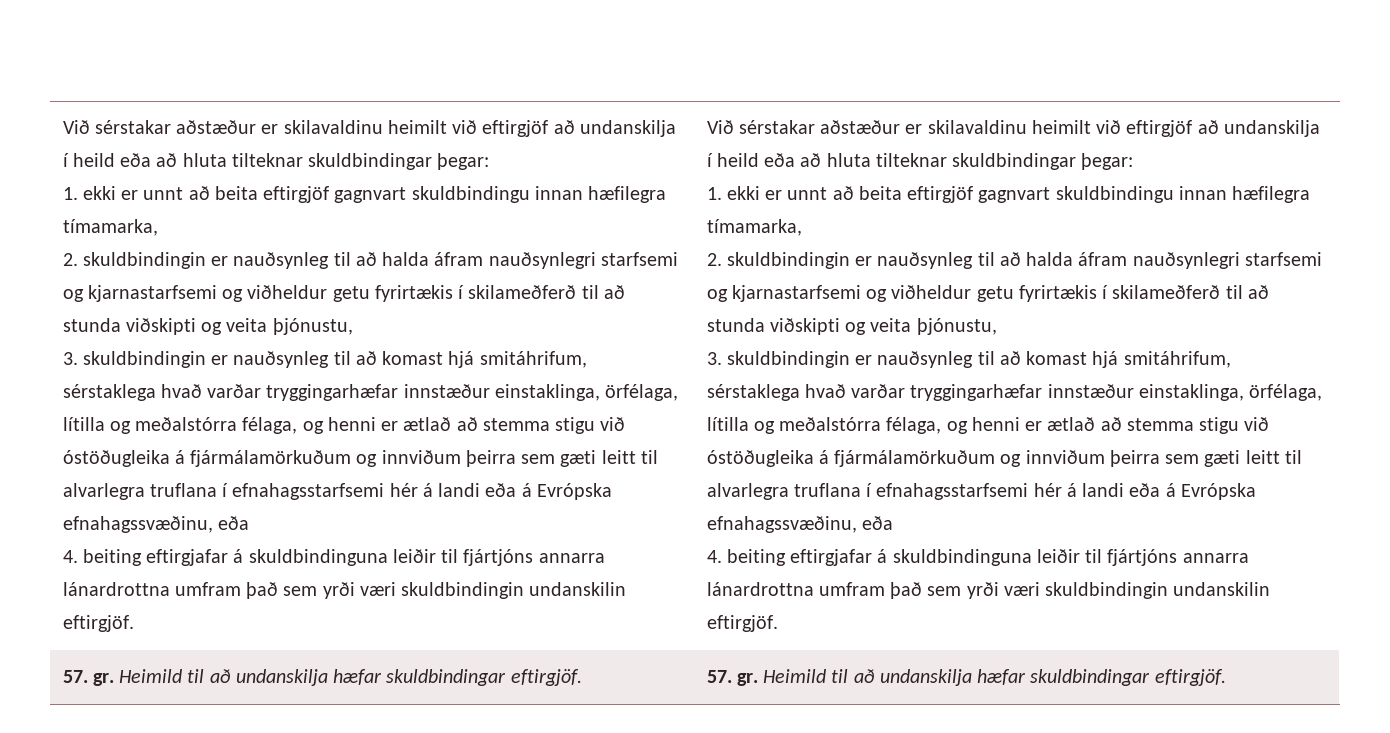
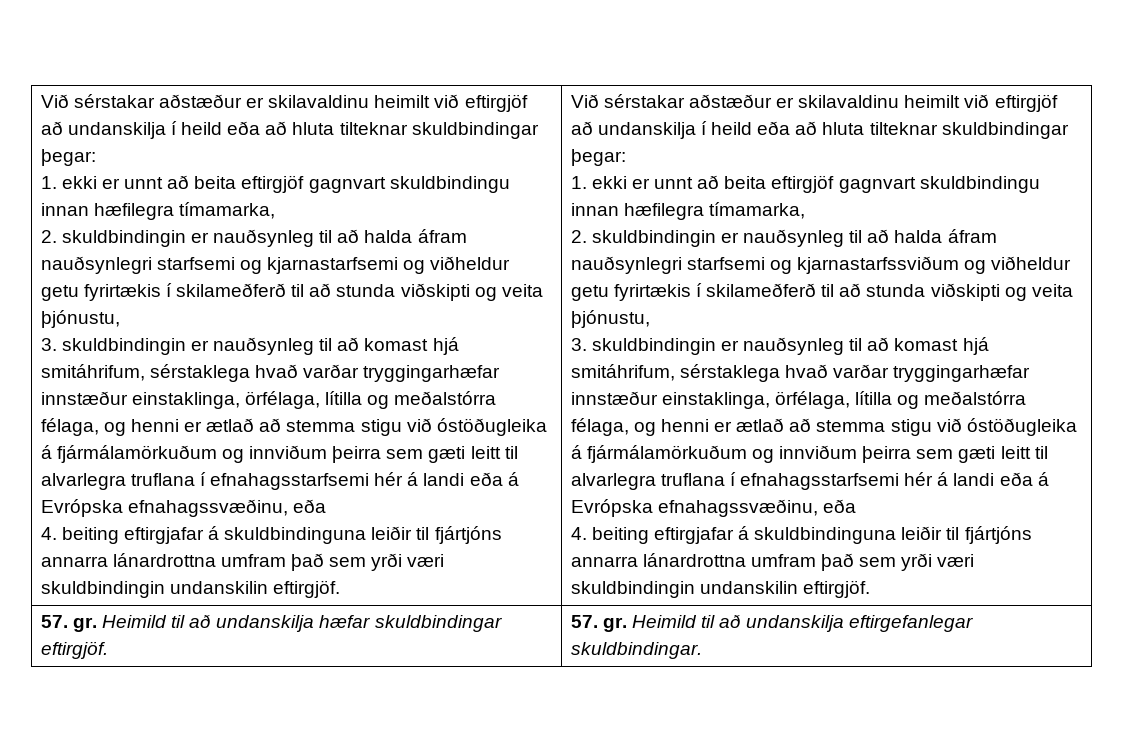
[731,285,861,302] kjarnastarfsemi -> [797,256,960,274] kjarnastarfssviðum
[977,669,1226,686] hæfar skuldbindingar eftirgjöf. -> [849,615,974,632] [570,642,702,659] eftirgefanlegar skuldbindingar.

